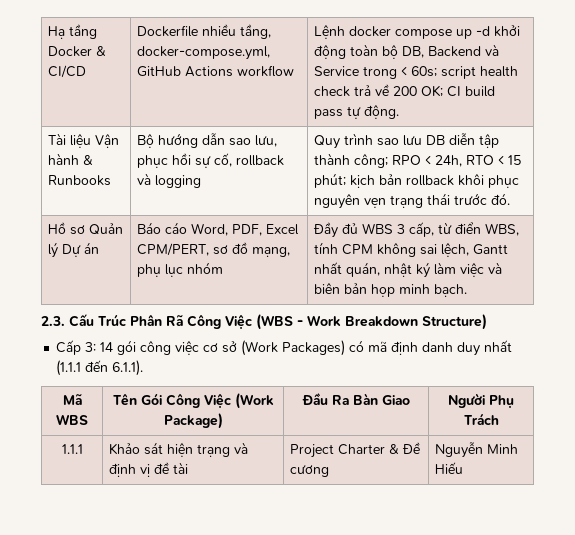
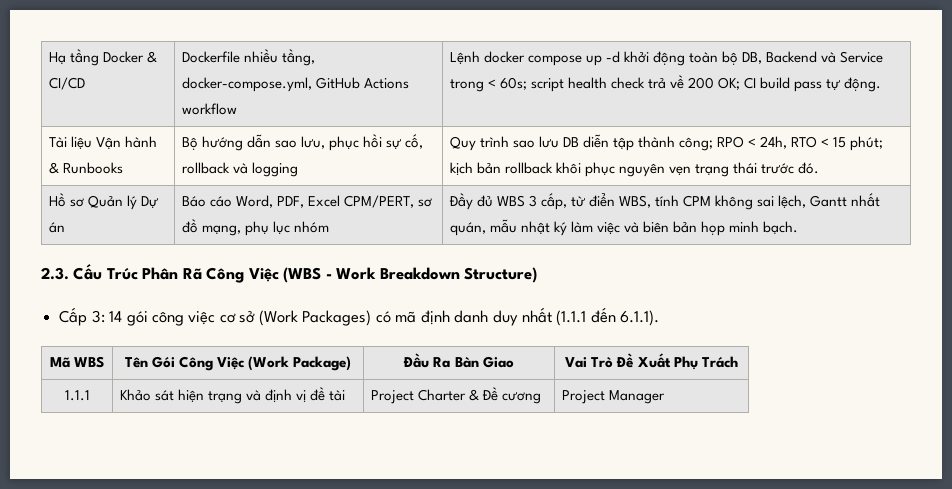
(380, 269) none -> [489,219,517,233] mẫu
[448,393,485,408] Người -> [565,353,671,368] Vai Trò Đề Xuất
[434,442,518,458] [434,462,463,474] Nguyễn Minh Hiếu -> [561,390,665,404] Project Manager

